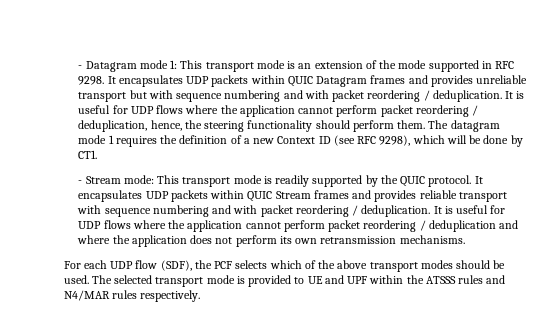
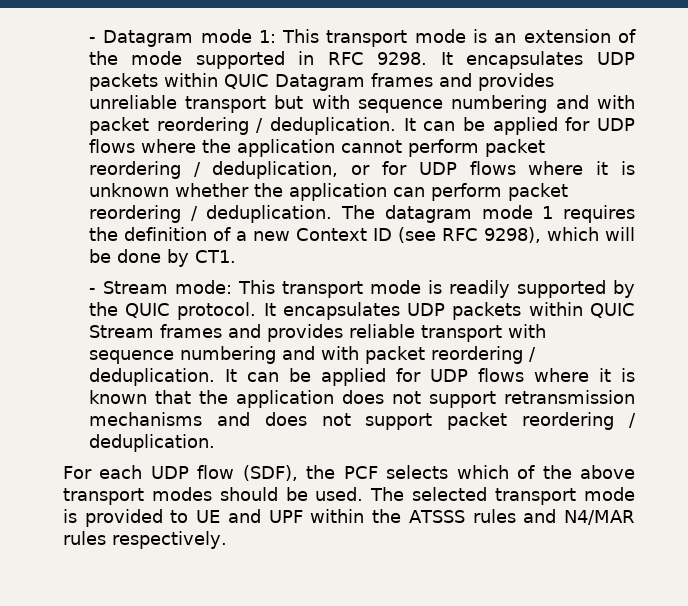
[516,91,525,99] [78,105,111,114] is useful -> [423,117,558,135] can be applied
[150,120,426,132] hence, the steering functionality should perform them. -> [351,161,635,175] [88,183,568,201] [88,205,333,223] or for UDP flows where it is unknown whether the application can perform packet reordering / deduplication.
[444,205,506,214] [78,220,519,232] [77,235,465,247] is useful for UDP flows where the application cannot perform packet reordering / deduplication and where the application does not perform its own retransmission mechanisms. -> [246,368,635,386] [88,390,635,408] [88,412,636,430] [88,434,215,452] can be applied for UDP flows where it is known that the application does not support retransmission mechanisms and does not support packet reordering / deduplication.

